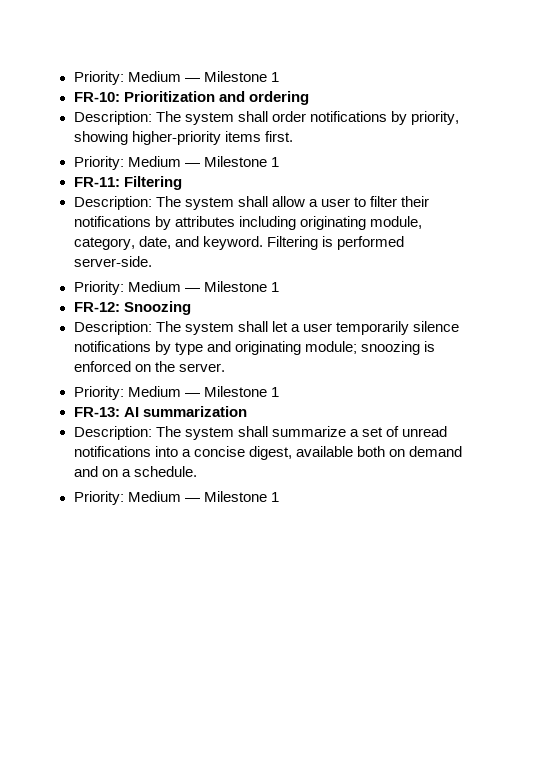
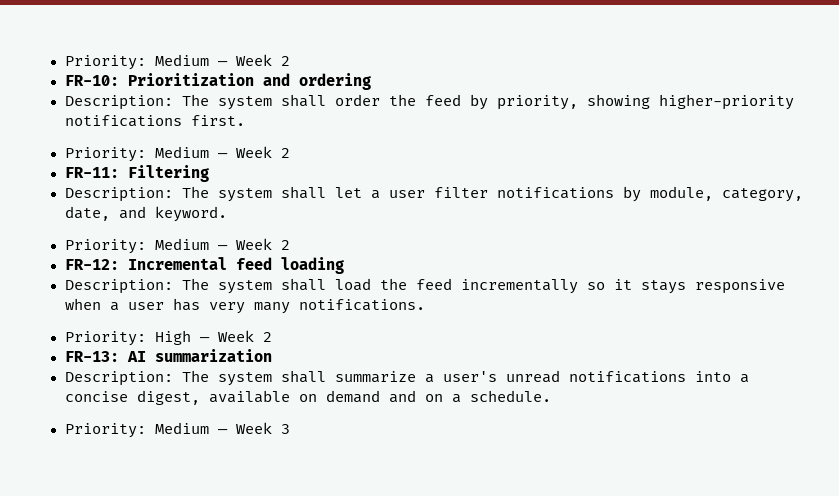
[73,71,280,85] Priority: Medium — Milestone 1 -> [64,54,290,70] Priority: Medium — Week 2
[310,111,388,122] notifications -> [388,94,461,106] the feed
[224,131,261,142] items -> [64,115,182,127] notifications
[204,156,280,167] Milestone 1 -> [235,146,290,158] Week 2
[272,196,430,207] [73,216,367,230] allow a user to filter their notifications by attributes including originating -> [334,186,641,202] let a user filter notifications by
[267,236,405,250] [73,256,152,267] [73,281,280,295] Filtering is performed server-side. // Priority: Medium — Milestone 1 -> [64,238,290,254] // Priority: Medium — Week 2
[123,301,191,315] [73,321,460,335] [73,341,436,355] [73,361,226,372] [73,386,280,400] Snoozing // Description: The system shall let a user temporarily silence notifications by type and originating module; snoozing is enforced on the server. // Priority: Medium — Milestone 1 -> [127,257,344,274] [64,278,785,294] [64,298,425,314] [64,330,272,346] Incremental feed loading // Description: The system shall load the feed incrementally so it stays responsive when a user has very many notifications. // Priority: High — Week 2
[362,426,400,437] set of -> [442,371,497,382] user's
[357,446,386,457] both -> (290, 396) none
[204,491,280,502] Milestone 1 -> [235,422,290,434] Week 3

